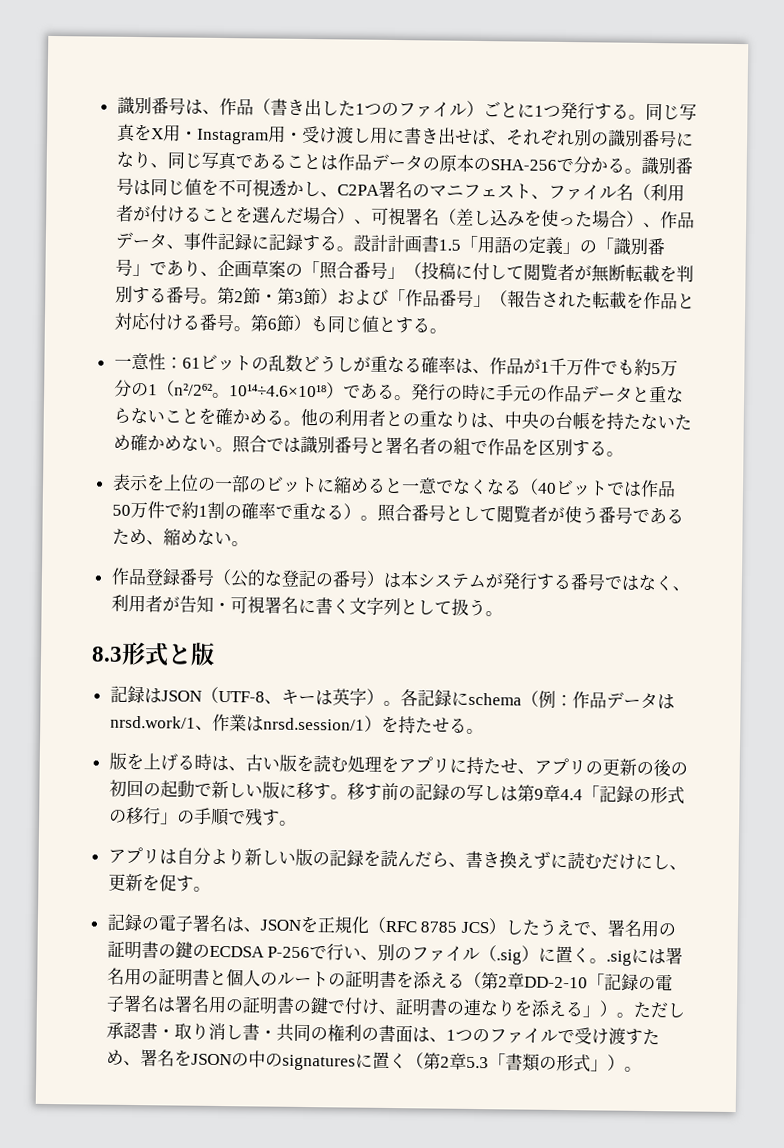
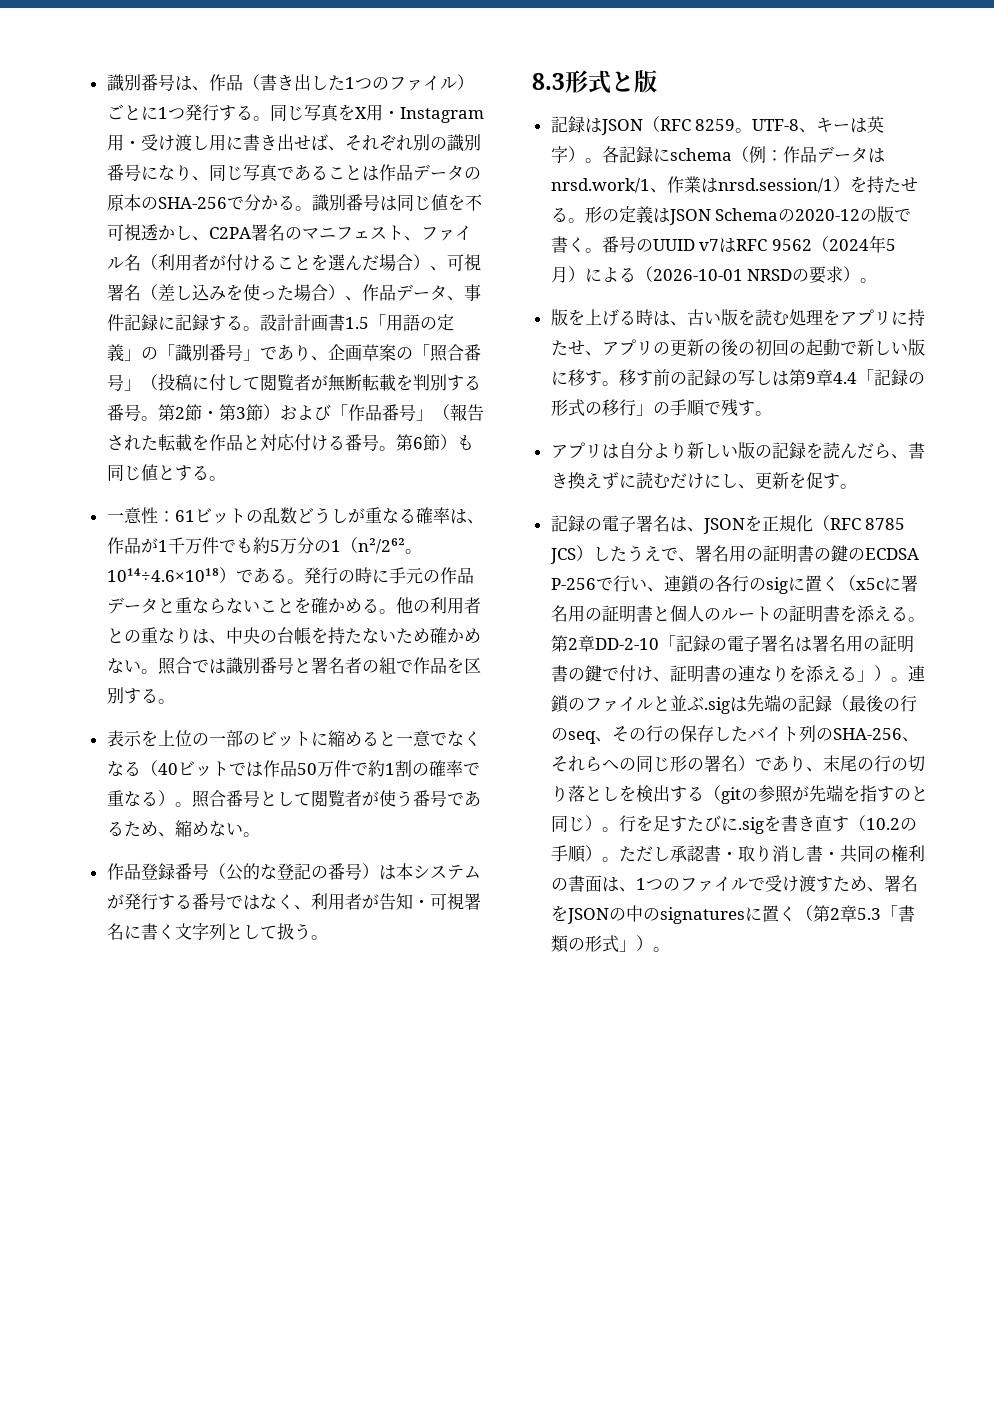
(219, 694) none -> [659,119,753,133] RFC 8259。
(484, 731) none -> [584,206,912,225] [550,235,896,253] [550,266,878,284] 形の定義はJSON Schemaの2020-12の版で書く。番号のUUID v7はRFC 9562（2024年5月）による（2026-10-01 NRSDの要求）。
[377,943,667,966] 別のファイル（.sig）に置く。.sigには -> [663,575,901,594] 連鎖の各行のsigに置く（x5cに
[463,971,482,989] （ -> [907,617,925,622] 。
(634, 1015) none -> [907,665,925,682] [550,694,917,714] [550,725,919,744] [550,755,925,772] [550,784,928,804] [550,815,917,834] [550,845,619,863] 連鎖のファイルと並ぶ.sigは先端の記録（最後の行のseq、その行の保存したバイト列のSHA-256、それらへの同じ形の署名）であり、末尾の行の切り落としを検出する（gitの参照が先端を指すのと同じ）。行を足すたびに.sigを書き直す（10.2の手順）。

